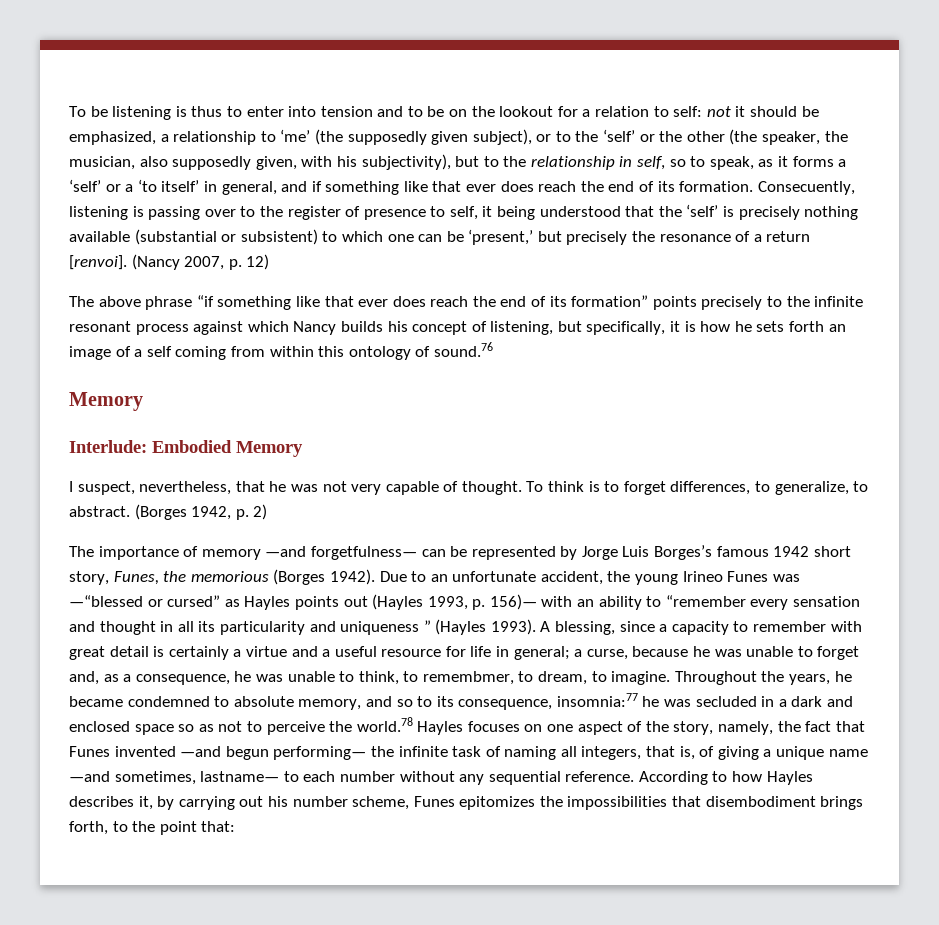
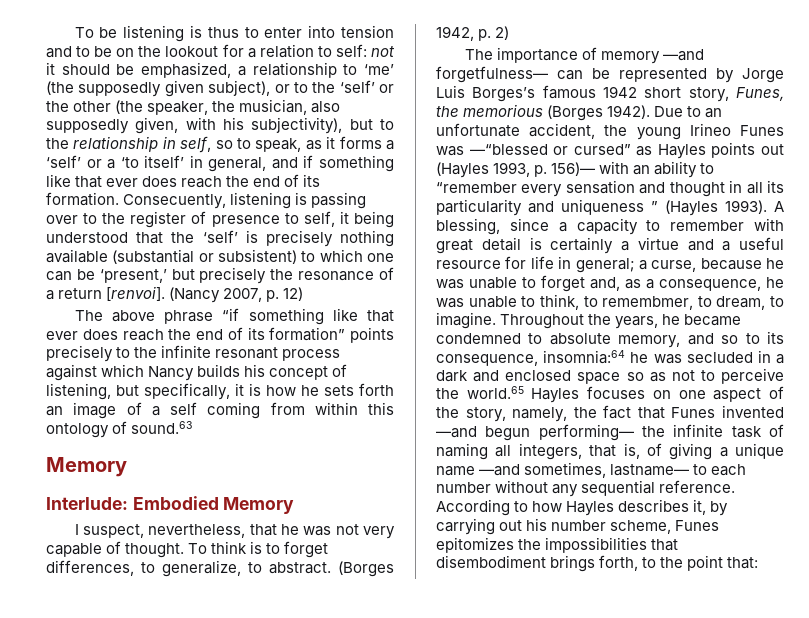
[433,342,493,357] sound.76 -> [131,421,193,434] sound.63
[556,693,638,707] insomnia:77 -> [543,350,626,364] insomnia:64
[356,717,413,732] world.78 -> [466,386,524,399] world.65

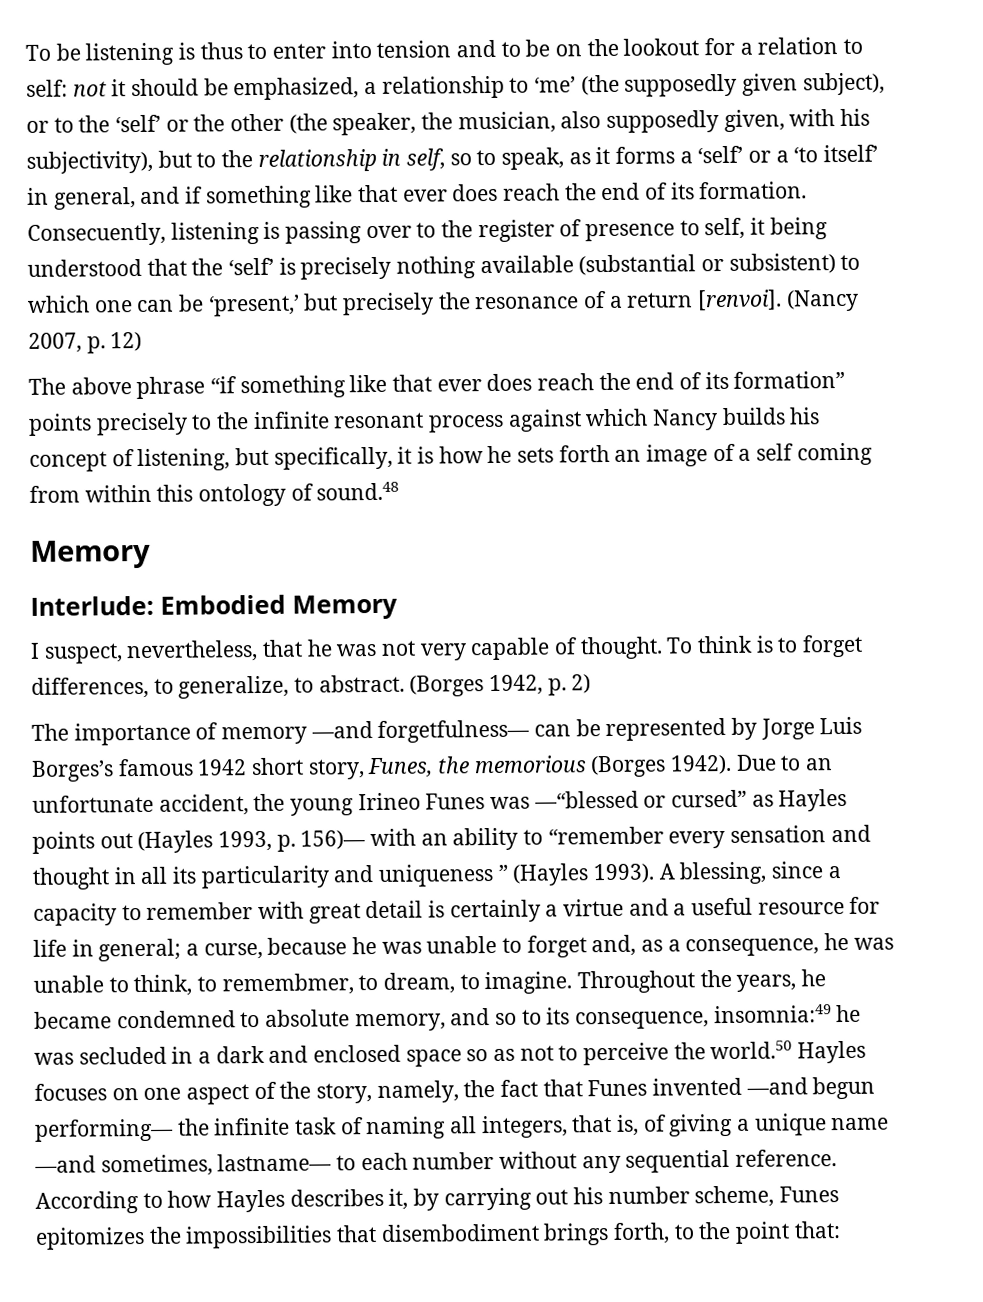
[131,421,193,434] sound.63 -> [316,481,400,501] sound.48
[543,350,626,364] insomnia:64 -> [713,1004,832,1024] insomnia:49
[466,386,524,399] world.65 -> [710,1040,793,1060] world.50

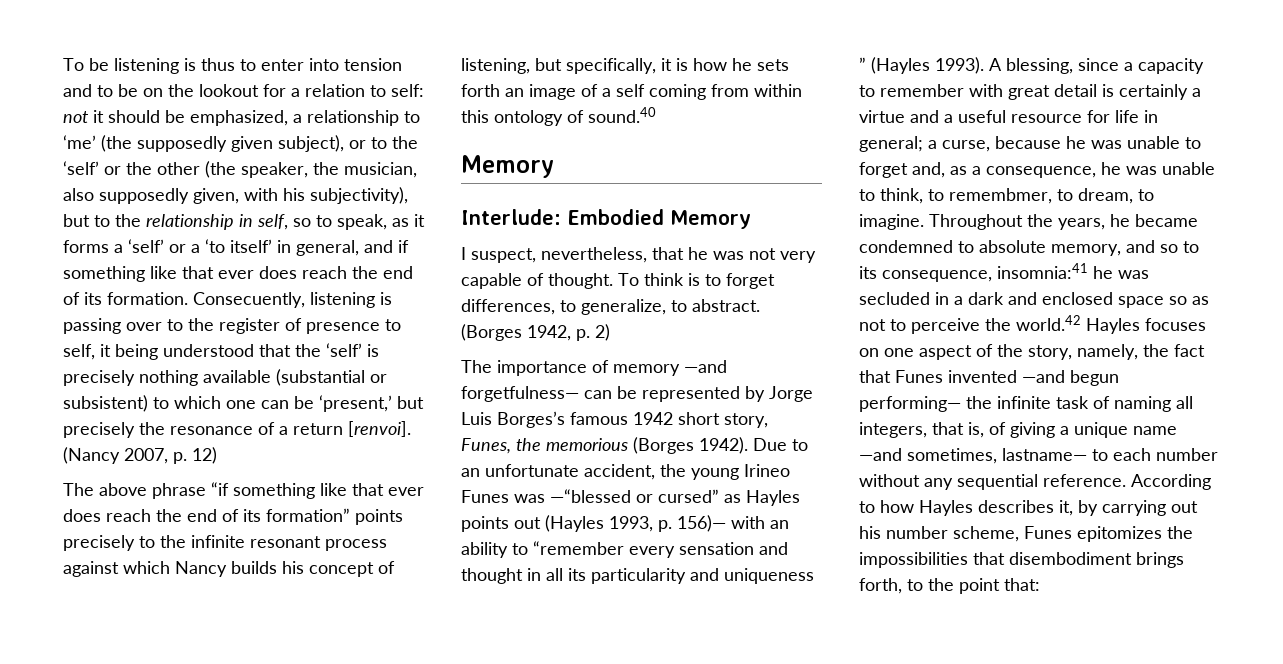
[316,481,400,501] sound.48 -> [588,107,656,123] sound.40
[713,1004,832,1024] insomnia:49 -> [997,263,1088,279] insomnia:41
[710,1040,793,1060] world.50 -> [1016,315,1081,331] world.42

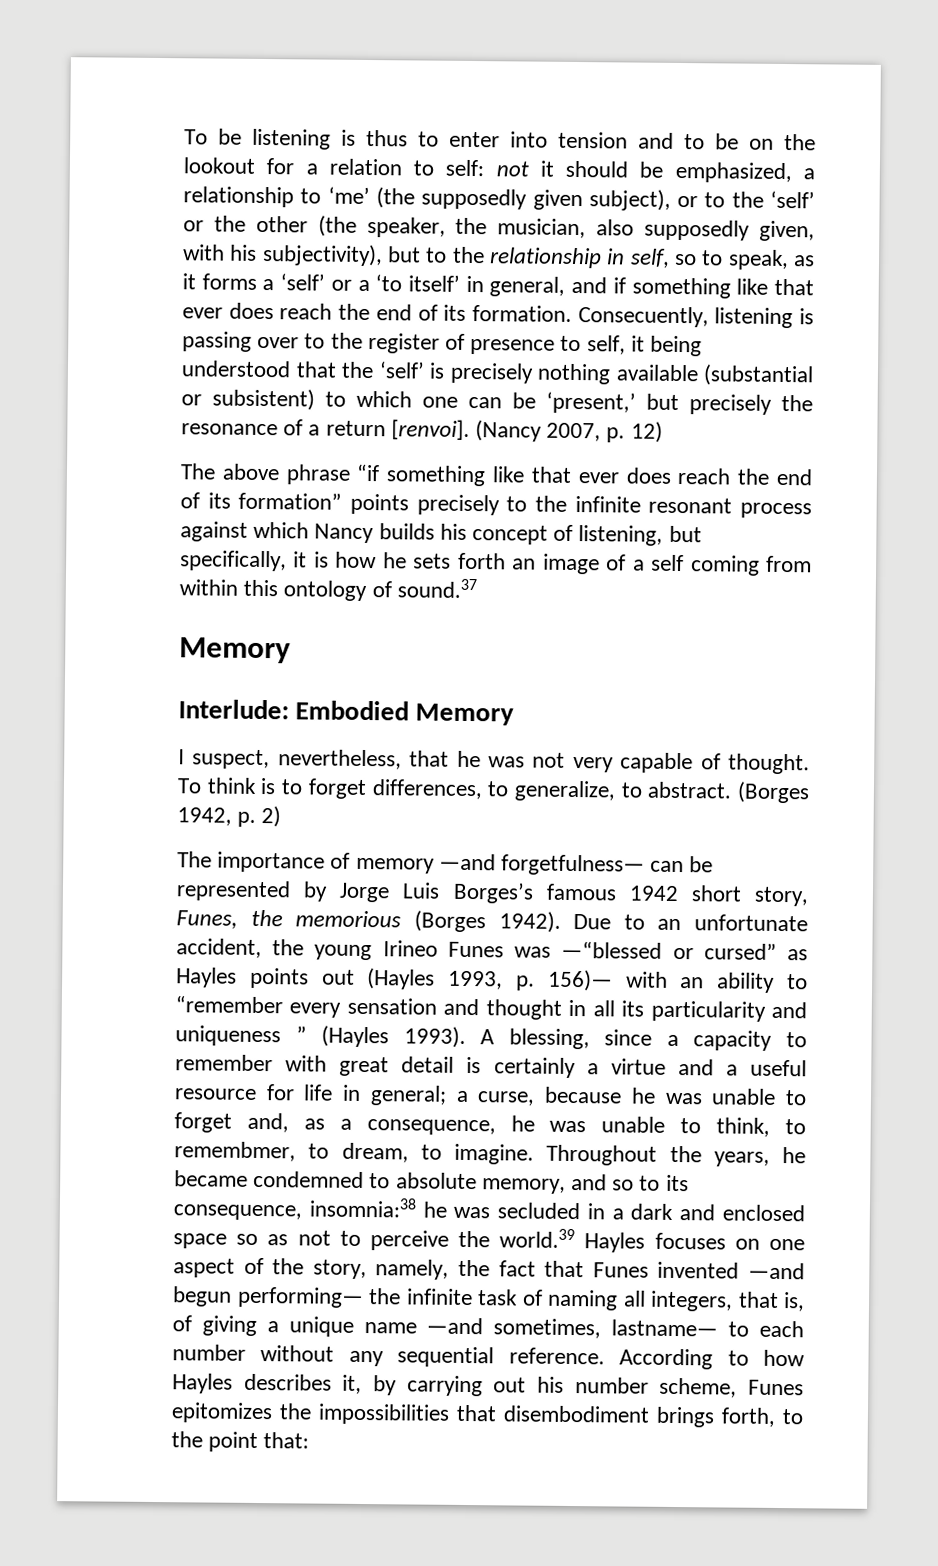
[588,107,656,123] sound.40 -> [396,578,477,599] sound.37
[997,263,1088,279] insomnia:41 -> [308,1197,417,1218] insomnia:38
[1016,315,1081,331] world.42 -> [499,1228,576,1249] world.39

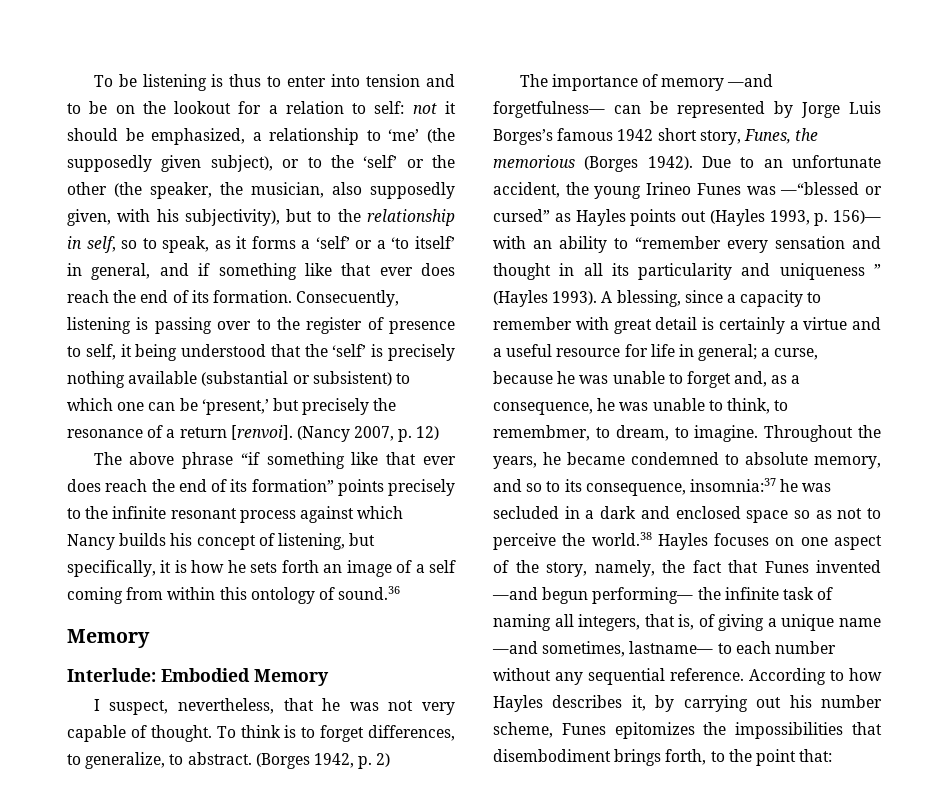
[396,578,477,599] sound.37 -> [338,586,401,600] sound.36
[308,1197,417,1218] insomnia:38 -> [689,478,776,492] insomnia:37
[499,1228,576,1249] world.39 -> [591,532,652,546] world.38

